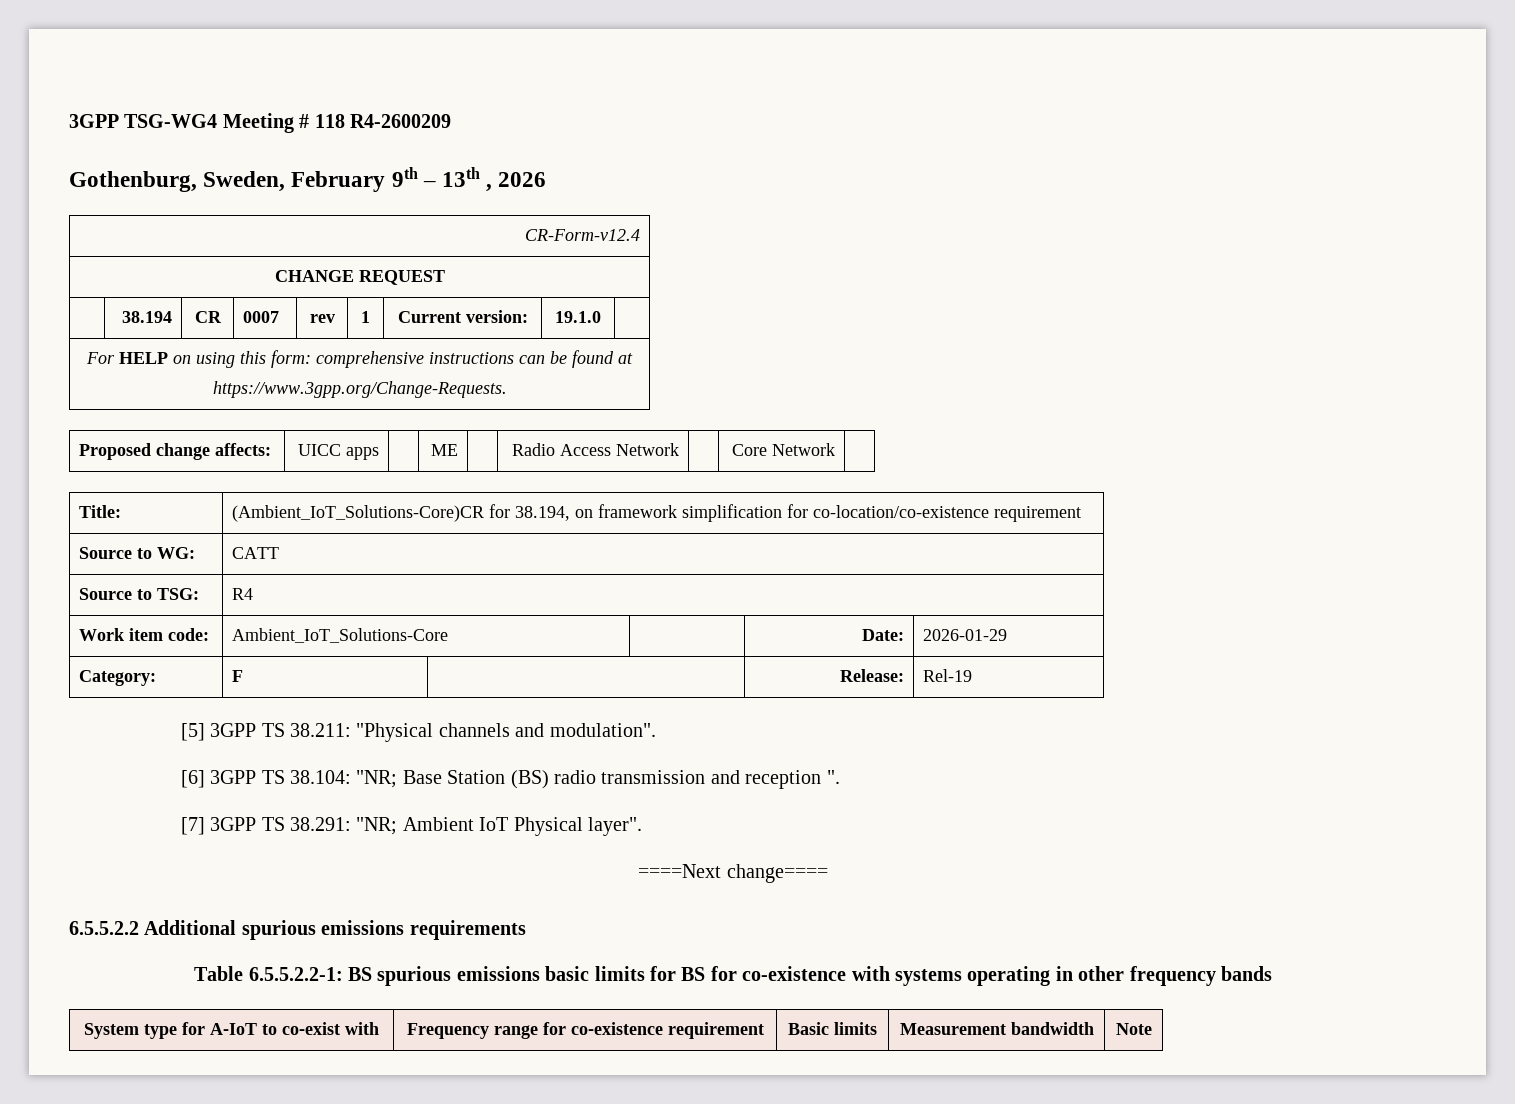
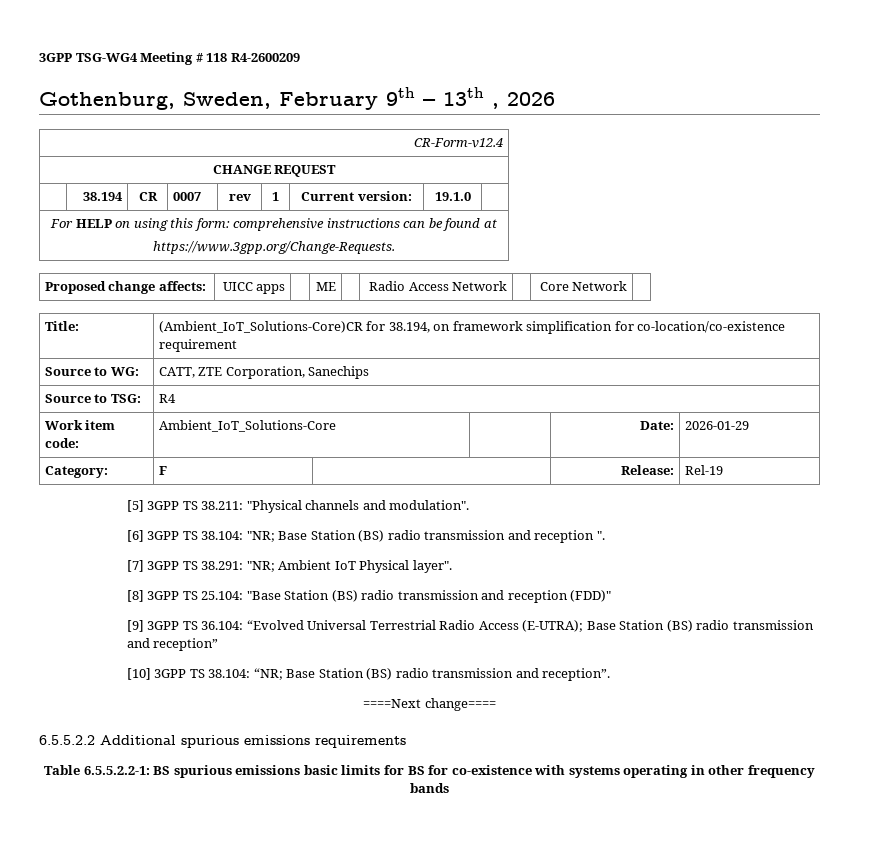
[232,547,280,559] CATT -> [158,366,370,379] CATT, ZTE Corporation, Sanechips
(643, 826) none -> [126,590,612,603] [126,620,814,632] [126,638,219,651] [126,668,611,681] // [8] 3GPP TS 25.104: "Base Station (BS) radio transmission and reception (FDD)" // [9] 3GPP TS 36.104: “Evolved Universal Terrestrial Radio Access (E-UTRA); Base Station (BS) radio transmission and reception” // [10] 3GPP TS 38.104: “NR; Base Station (BS) radio transmission and reception”.
[84,1022,379,1039] [406,1022,764,1039] [788,1022,877,1035] [899,1022,1094,1035] [1115,1023,1152,1035] // System type for A-IoT to co-exist with | Frequency range for co-existence requirement | Basic limits | Measurement bandwidth | Note -> (449, 788) none

